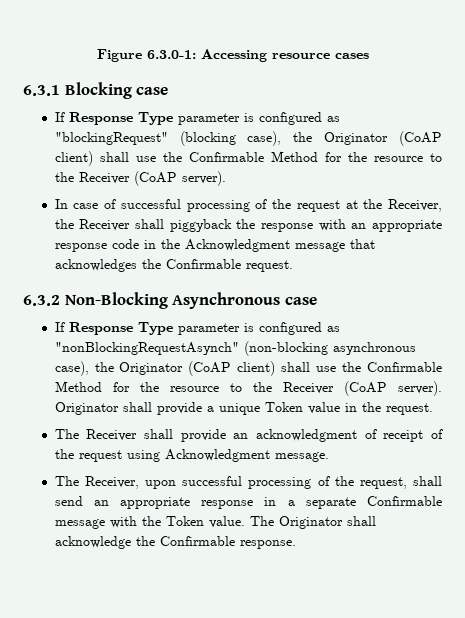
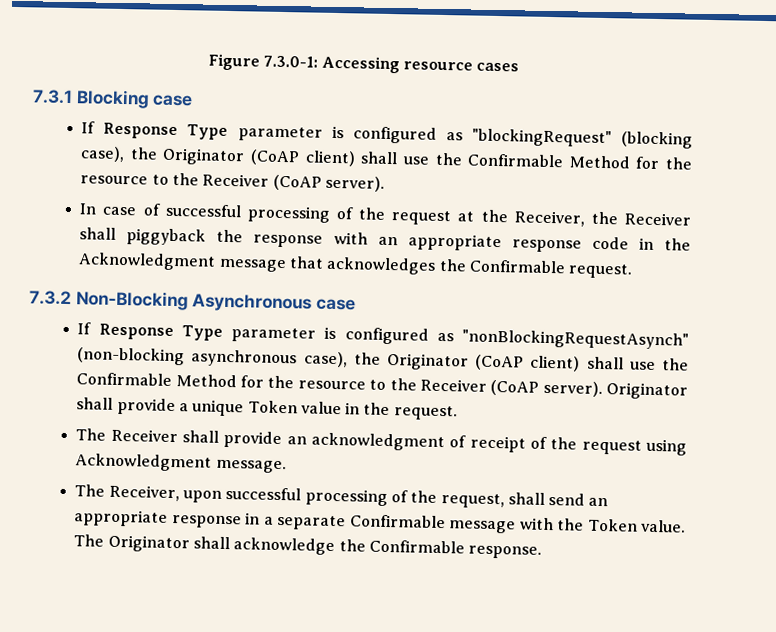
[146,50,196,59] 6.3.0-1: -> [263,55,319,68] 7.3.0-1:
[23,85,60,96] 6.3.1 -> [32,89,73,105] 7.3.1
[23,295,60,306] 6.3.2 -> [29,290,72,306] 7.3.2

